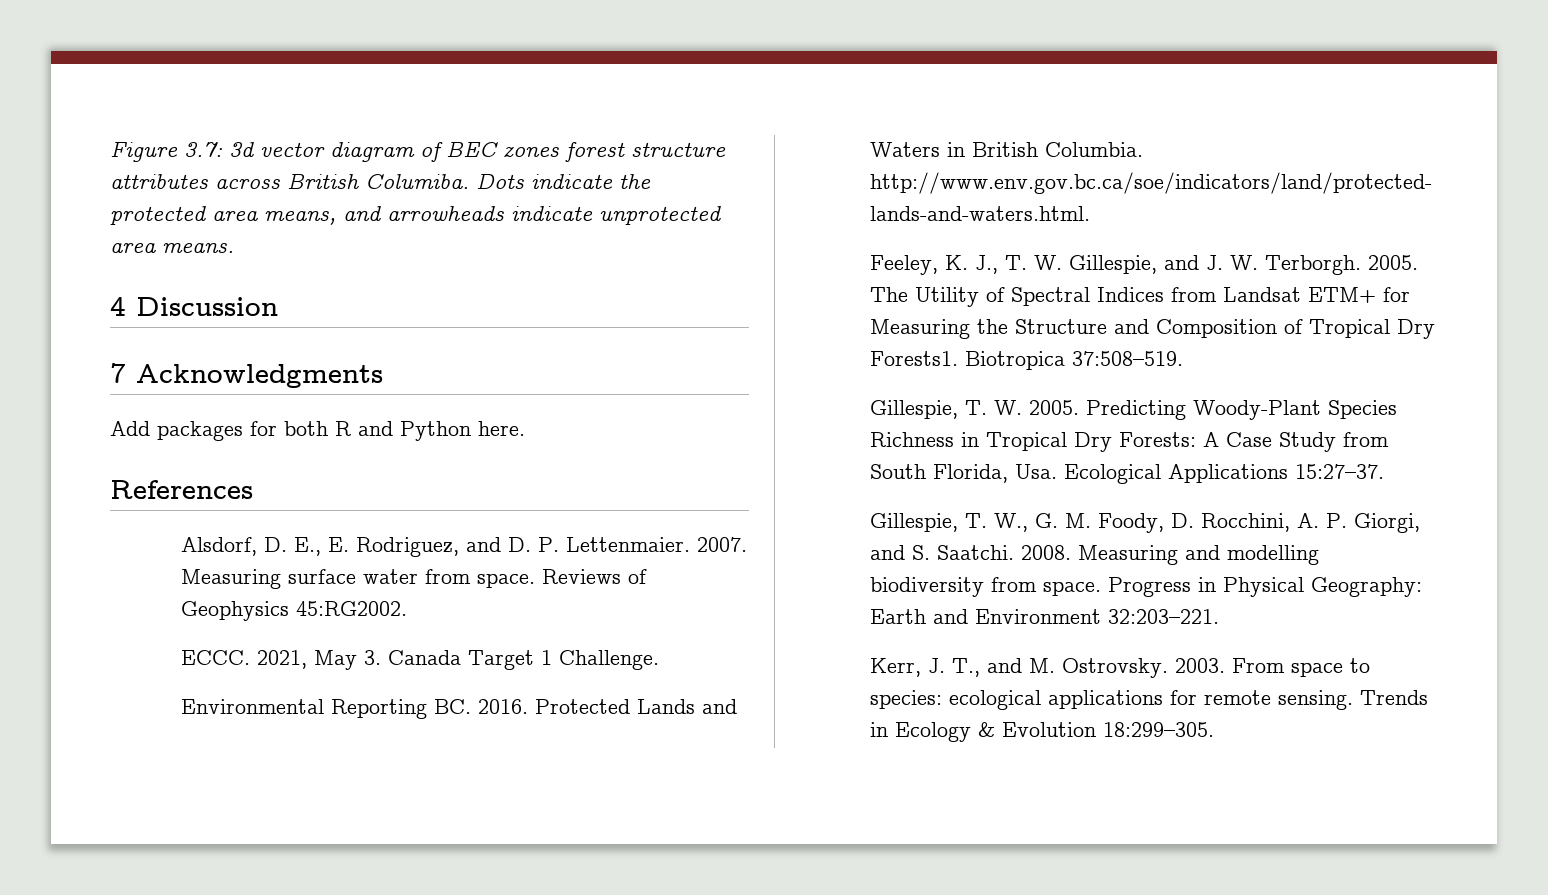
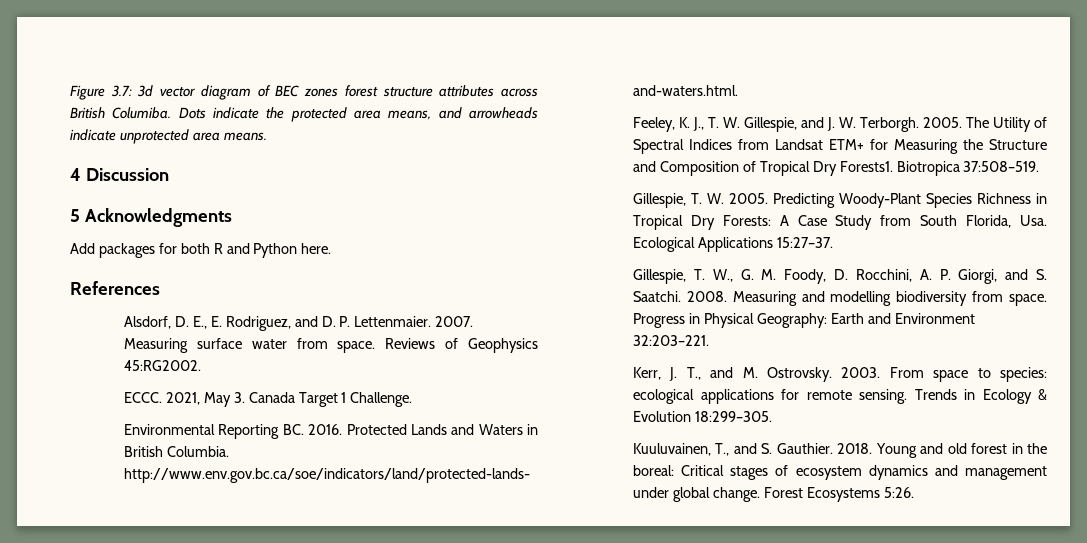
[110,363,126,383] 7 -> [70,209,80,222] 5
(1214, 729) none -> [633,443,1047,458] [633,465,1047,480] [633,487,914,502] // Kuuluvainen, T., and S. Gauthier. 2018. Young and old forest in the boreal: Critical stages of ecosystem dynamics and management under global change. Forest Ecosystems 5:26.

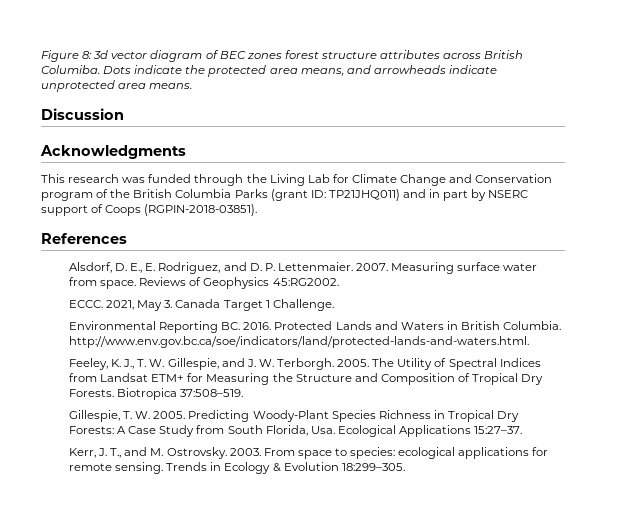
[110,85,132,97] 3.7: -> [82,51,93,59] 8:
[70,168,81,181] 4 -> (193, 86) none
[70,209,80,222] 5 -> (124, 114) none
[70,243,332,258] Add packages for both R and Python here. -> [41,174,553,186] [41,189,529,201] [41,204,258,216] This research was funded through the Living Lab for Climate Change and Conservation program of the British Columbia Parks (grant ID: TP21JHQ011) and in part by NSERC support of Coops (RGPIN-2018-03851).
[839,161,893,172] Forests1. -> [69,389,115,397] Forests.
[633,269,1047,284] [633,291,1047,306] [633,313,975,328] [633,335,710,346] // Gillespie, T. W., G. M. Foody, D. Rocchini, A. P. Giorgi, and S. Saatchi. 2008. Measuring and modelling biodiversity from space. Progress in Physical Geography: Earth and Environment 32:203–221. -> (523, 430) none
[633,443,1047,458] [633,465,1047,480] [633,487,914,502] // Kuuluvainen, T., and S. Gauthier. 2018. Young and old forest in the boreal: Critical stages of ecosystem dynamics and management under global change. Forest Ecosystems 5:26. -> (405, 467) none

